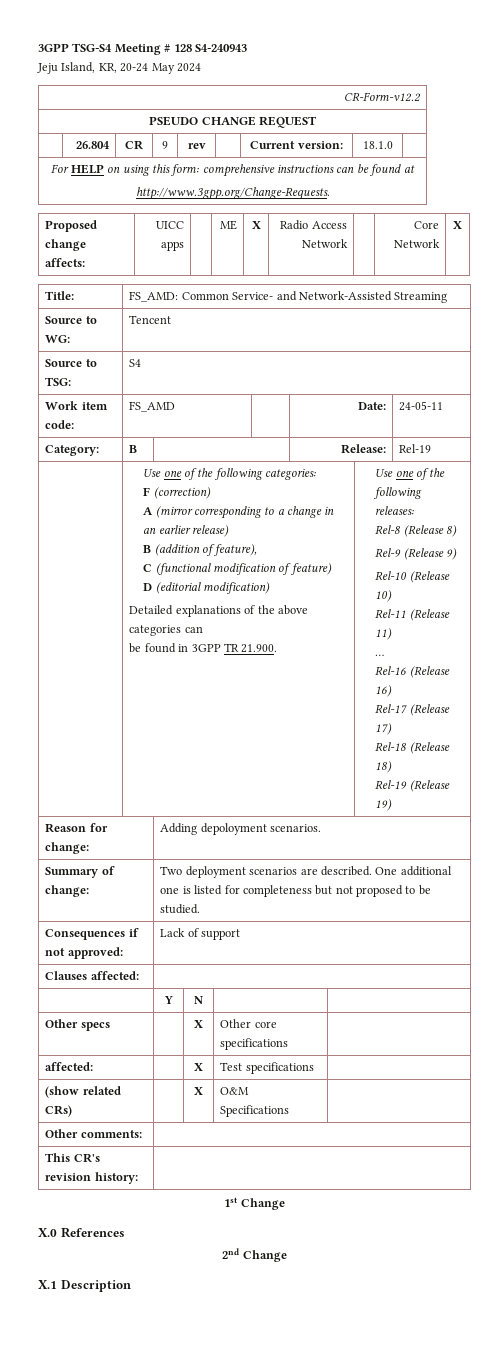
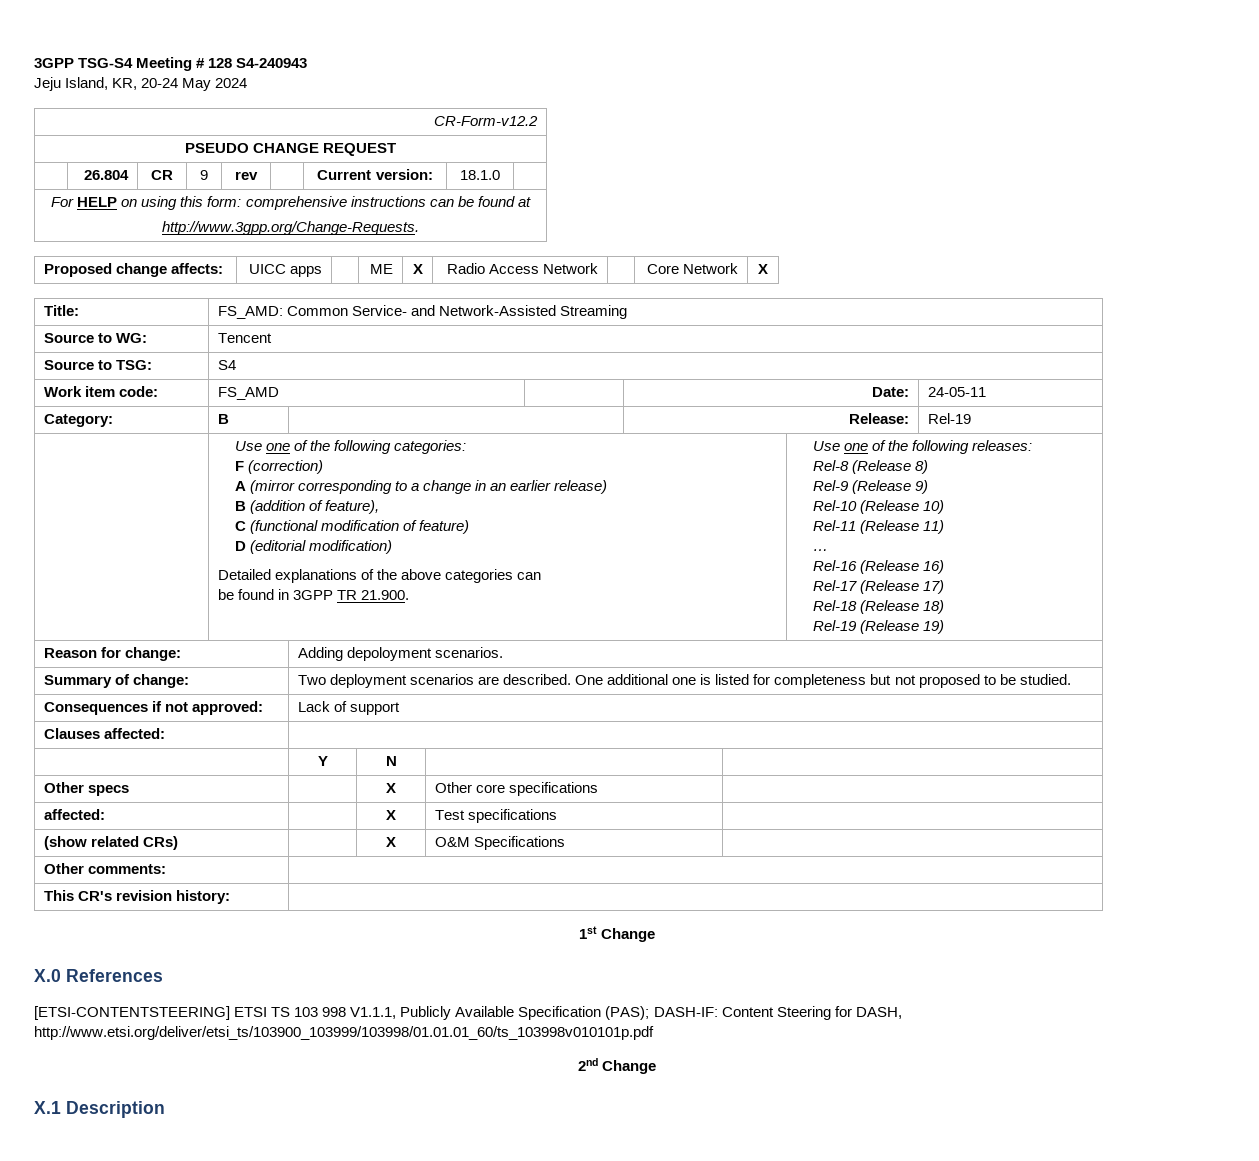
(125, 1232) none -> [34,1006,902,1020] [34,1026,654,1040] // [ETSI-CONTENTSTEERING] ETSI TS 103 998 V1.1.1, Publicly Available Specification (PAS); DASH-IF: Content Steering for DASH, http://www.etsi.org/deliver/etsi_ts/103900_103999/103998/01.01.01_60/ts_103998v010101p.pdf

